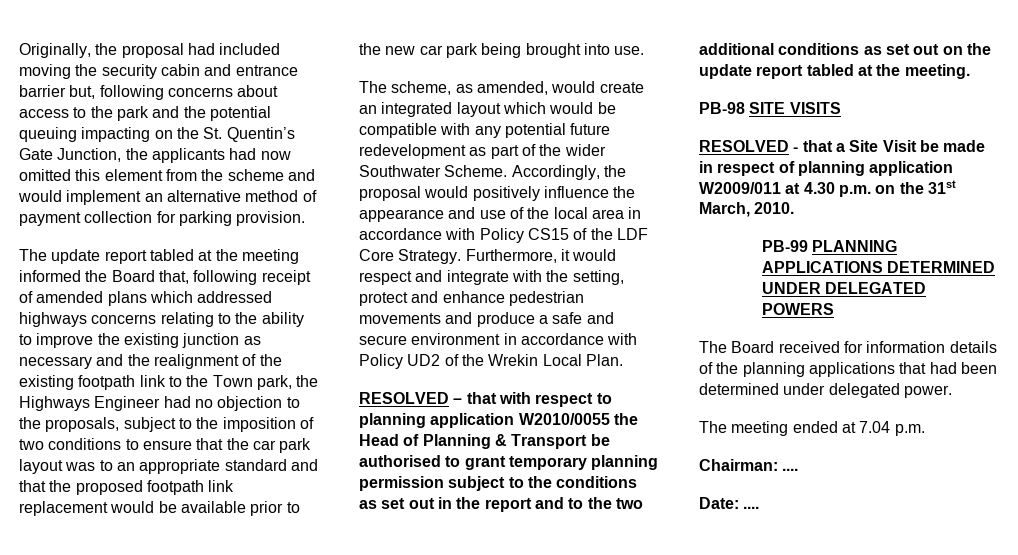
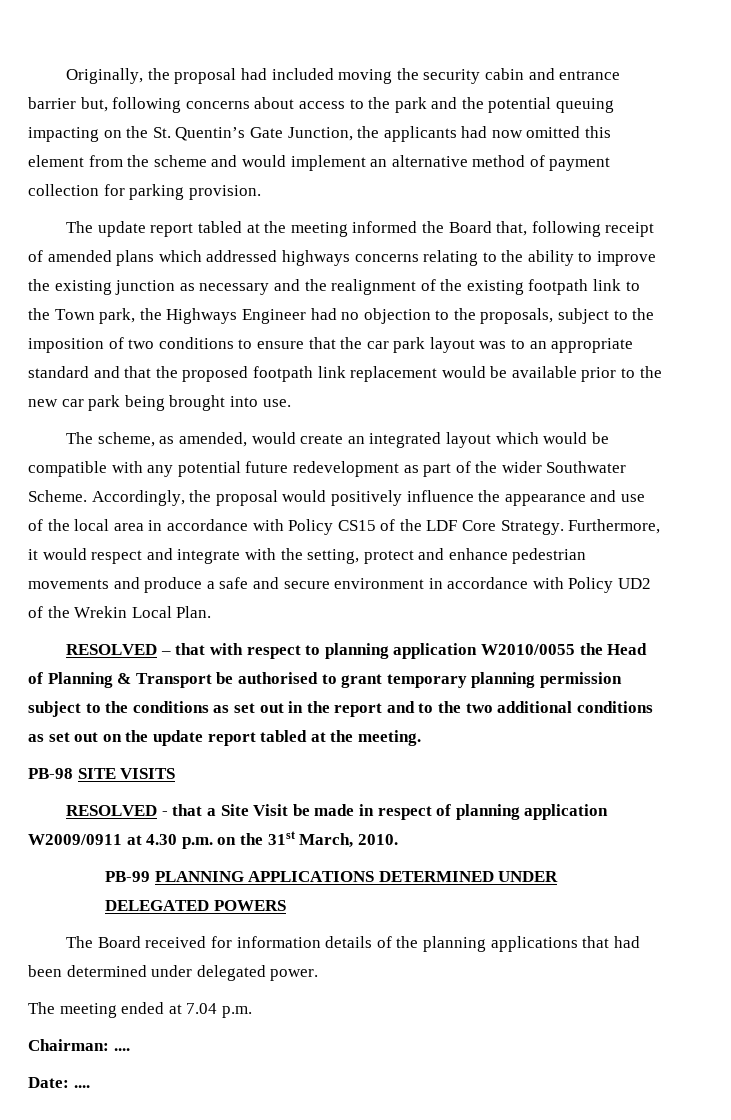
[699,182,781,194] W2009/011 -> [28,834,122,845] W2009/0911

